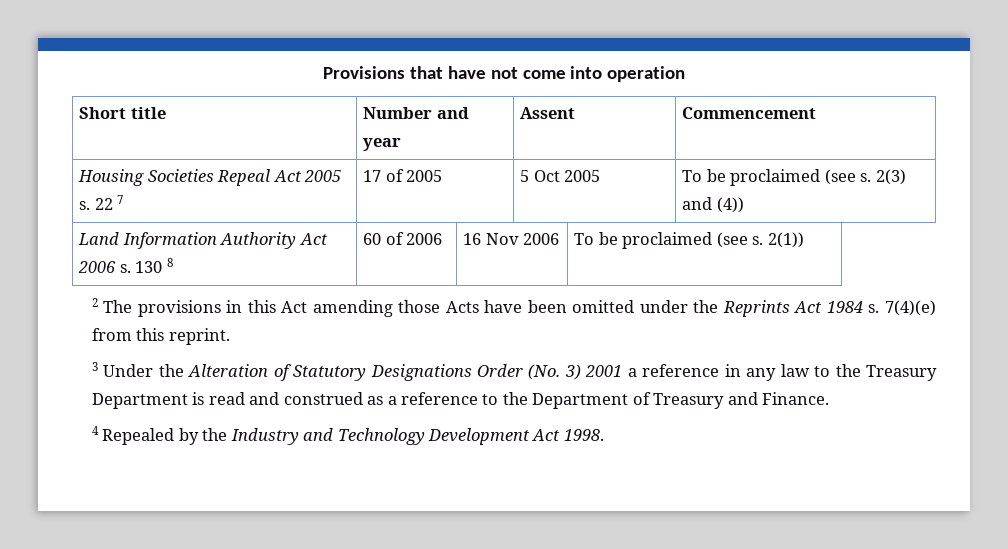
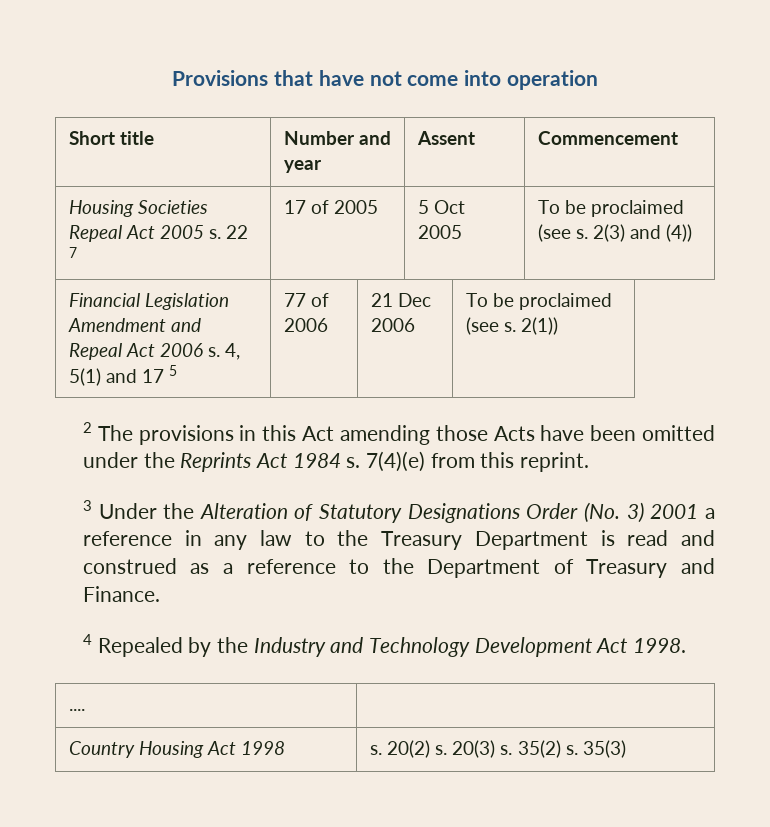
[78,232,328,249] [78,258,173,273] [363,233,382,245] Land Information Authority Act 2006 s. 130 8 | 60 -> [68,293,230,310] [67,318,202,332] [68,343,241,360] [68,365,178,386] [283,293,306,307] Financial Legislation Amendment and Repeal Act 2006 s. 4, 5(1) and 17 5 | 77
[463,233,519,245] 16 Nov -> [370,293,432,307] 21 Dec
(604, 435) none -> [68,709,85,711] [68,741,286,758] [369,740,626,758] // .... | // Country Housing Act 1998 | s. 20(2) s. 20(3) s. 35(2) s. 35(3)

